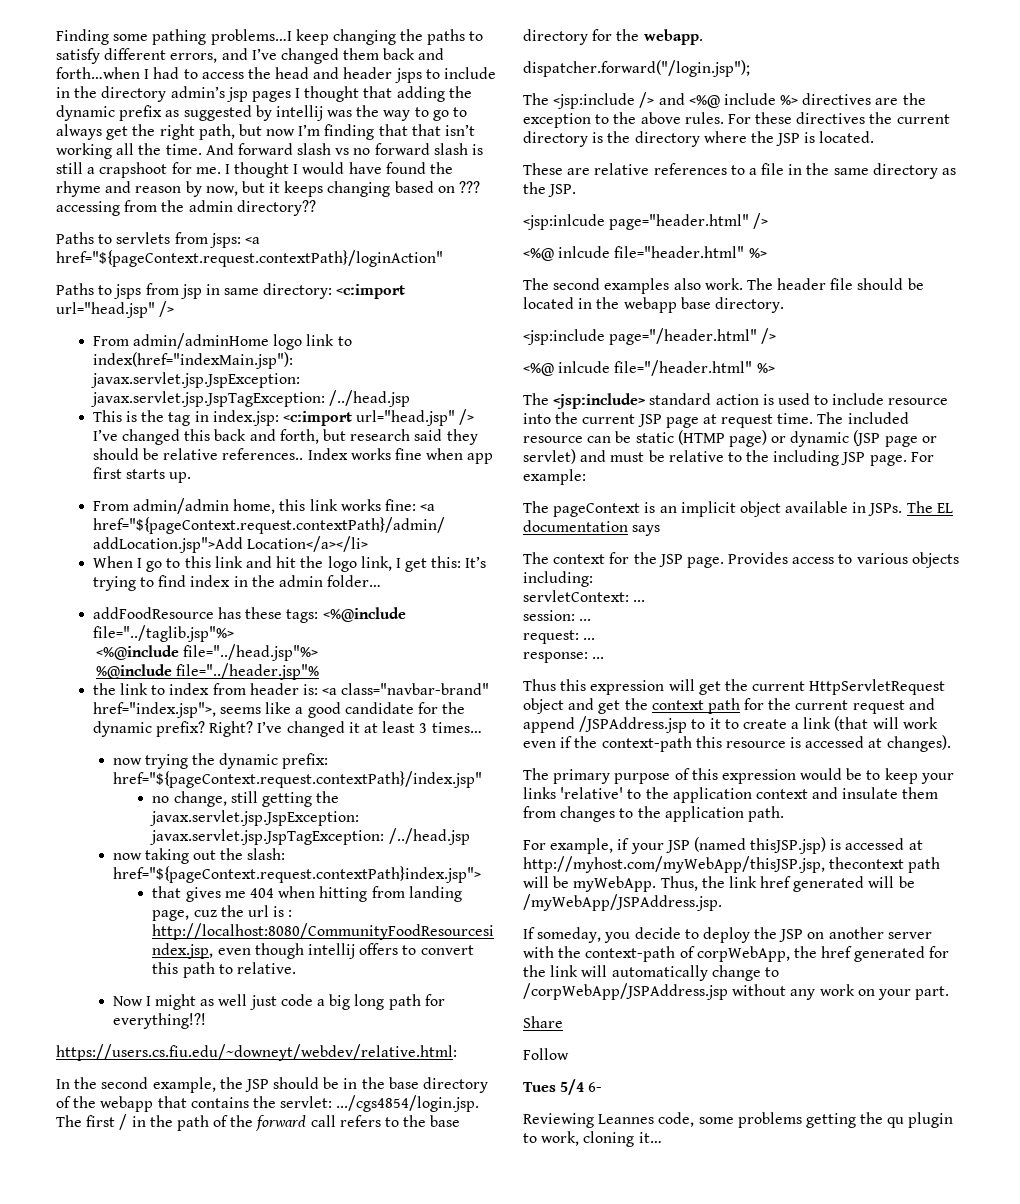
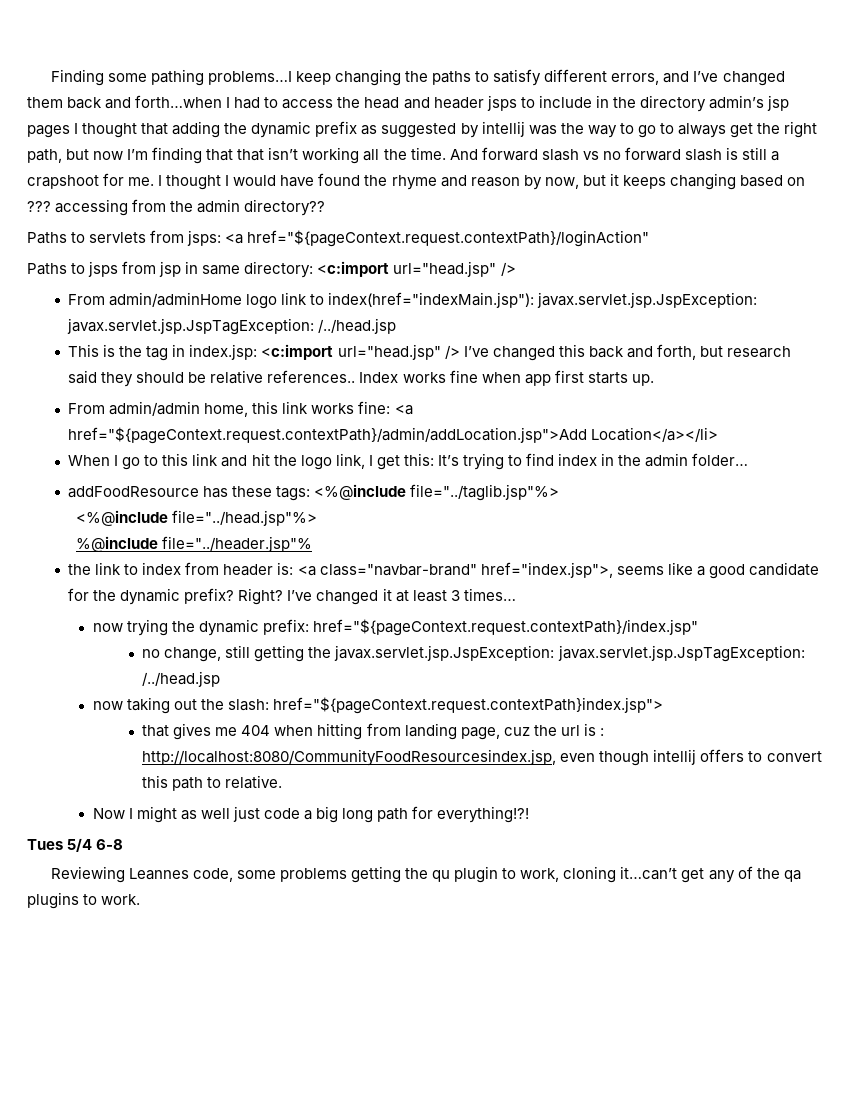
[56,1044,457,1061] [56,1077,489,1093] [56,1095,480,1112] [56,1114,461,1131] [523,29,703,45] [523,60,750,77] [523,92,926,109] [523,112,950,128] [523,131,875,147] [523,163,957,179] [523,182,577,197] [523,213,769,230] [523,246,767,261] [523,278,924,294] [523,297,784,313] [523,328,777,345] [523,360,775,376] [523,393,949,409] [523,412,909,428] [523,430,937,447] [523,449,934,466] [523,469,586,485] [523,501,953,517] [523,520,661,536] [523,552,959,568] [523,571,593,587] [523,590,646,602] [523,610,592,621] [523,630,596,644] [523,652,605,663] [523,679,946,695] [523,698,935,714] [523,716,938,733] [523,735,951,752] [523,768,954,784] [523,787,939,803] [523,806,784,822] [523,837,923,854] [523,856,941,873] [523,876,915,892] [523,894,722,911] [523,927,932,943] [523,946,950,962] [523,965,779,981] [523,983,950,1000] [523,1016,563,1028] [523,1048,569,1060] // https://users.cs.fiu.edu/~downeyt/webdev/relative.html: // In the second example, the JSP should be in the base directory of the webapp that contains the servlet: .../cgs4854/login.jsp. The first / in the path of the forward call refers to the base directory for the webapp. // dispatcher.forward("/login.jsp"); // The <jsp:include /> and <%@ include %> directives are the exception to the above rules. For these directives the current directory is the directory where the JSP is located. // These are relative references to a file in the same directory as the JSP. // <jsp:inlcude page="header.html" /> // <%@ inlcude file="header.html" %> // The second examples also work. The header file should be located in the webapp base directory. // <jsp:include page="/header.html" /> // <%@ inlcude file="/header.html" %> // The <jsp:include> standard action is used to include resource into the current JSP page at request time. The included resource can be static (HTMP page) or dynamic (JSP page or servlet) and must be relative to the including JSP page. For example: // The pageContext is an implicit object available in JSPs. The EL documentation says // The context for the JSP page. Provides access to various objects including: // servletContext: ... // session: ... // request: ... // response: ... // Thus this expression will get the current HttpServletRequest object and get the context path for the current request and append /JSPAddress.jsp to it to create a link (that will work even if the context-path this resource is accessed at changes). // The primary purpose of this expression would be to keep your links 'relative' to the application context and insulate them from changes to the application path. // For example, if your JSP (named thisJSP.jsp) is accessed at http://myhost.com/myWebApp/thisJSP.jsp, thecontext path will be myWebApp. Thus, the link href generated will be /myWebApp/JSPAddress.jsp. // If someday, you decide to deploy the JSP on another server with the context-path of corpWebApp, the href generated for the link will automatically change to /corpWebApp/JSPAddress.jsp without any work on your part. // Share // Follow -> (530, 814) none
[588,1082,603,1092] 6- -> [96,839,124,850] 6-8
[638,1132,662,1143] it… -> [620,866,801,883] [27,892,141,909] it…can’t get any of the qa plugins to work.

